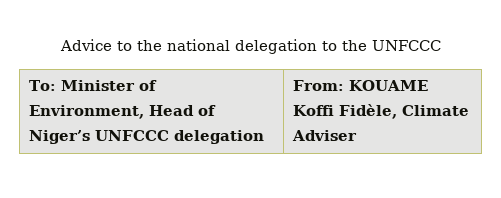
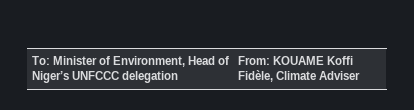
[59,39,441,54] Advice to the national delegation to the UNFCCC // -> (31, 60) none

